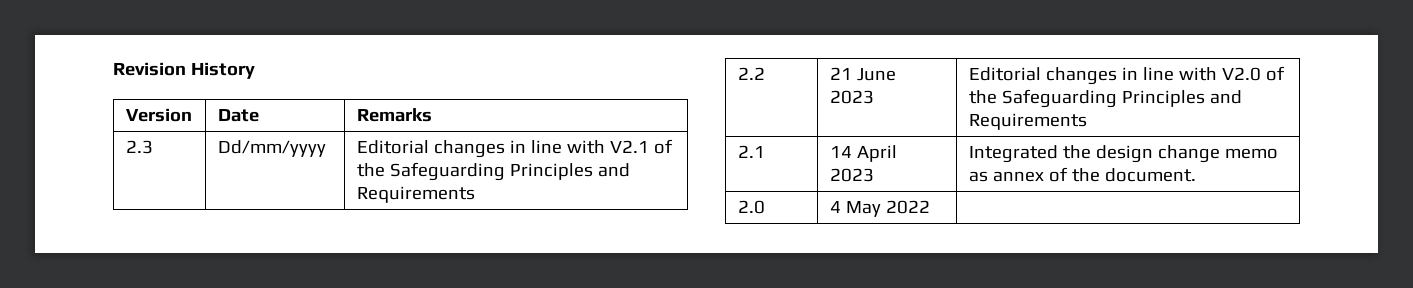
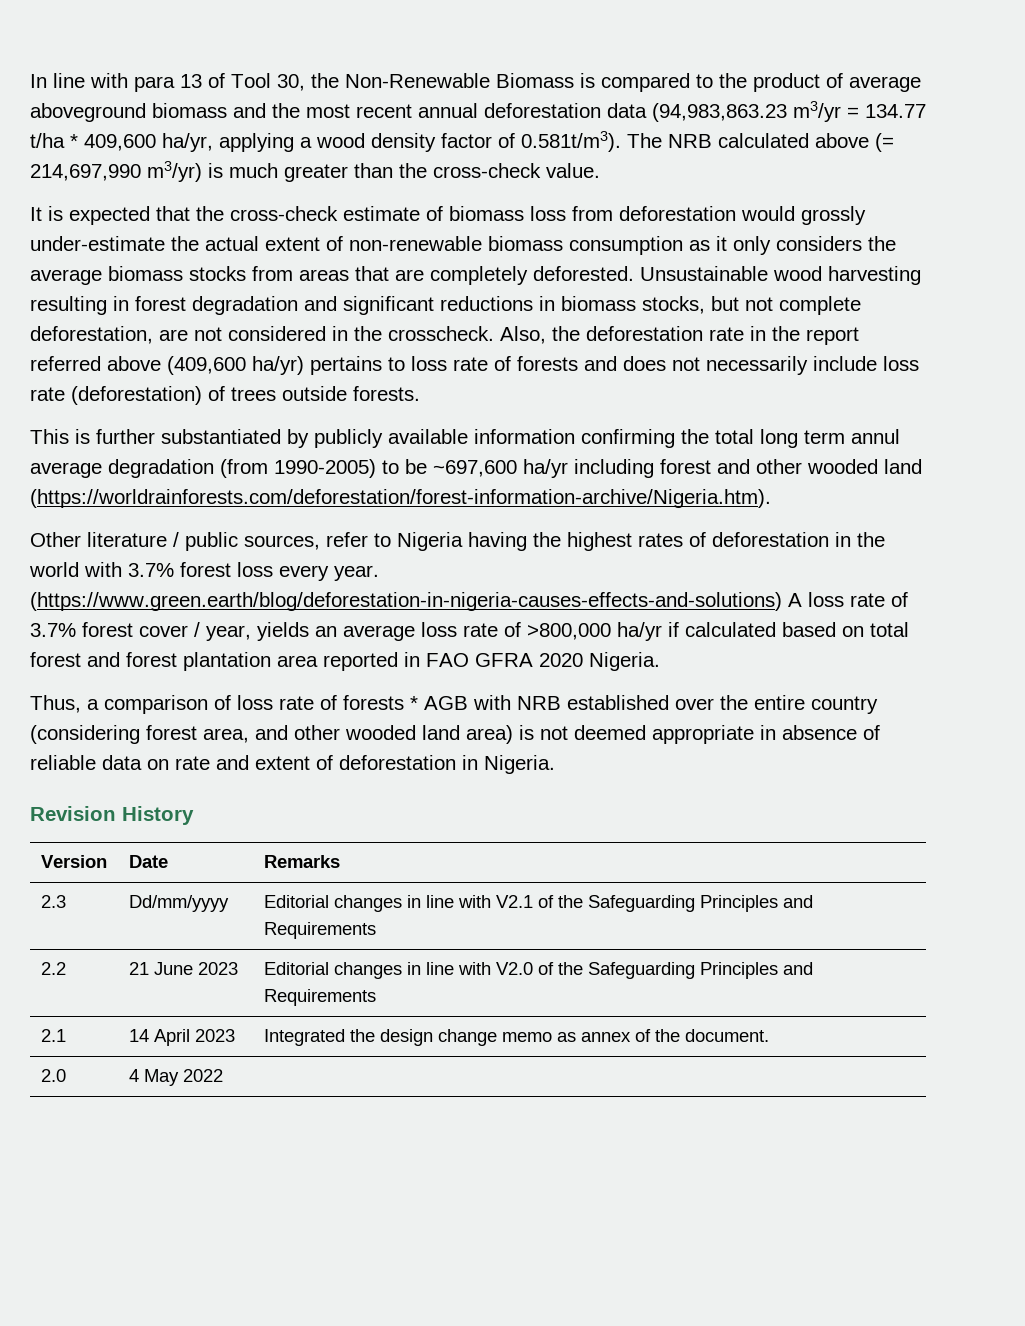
(113, 69) none -> [30,73,921,92] [30,101,926,122] [30,131,894,152] [30,161,600,182] [30,206,866,225] [30,236,896,255] [30,266,921,285] [30,296,861,315] [30,326,859,345] [30,356,919,375] [30,386,420,405] [30,429,900,448] [30,459,922,478] [30,489,771,508] [30,532,885,551] [29,562,379,581] [30,592,908,611] [30,622,909,641] [30,652,660,671] [30,695,878,714] [30,725,880,744] [30,755,555,774] In line with para 13 of Tool 30, the Non-Renewable Biomass is compared to the product of average aboveground biomass and the most recent annual deforestation data (94,983,863.23 m3/yr = 134.77 t/ha * 409,600 ha/yr, applying a wood density factor of 0.581t/m3). The NRB calculated above (= 214,697,990 m3/yr) is much greater than the cross-check value. // It is expected that the cross-check estimate of biomass loss from deforestation would grossly under-estimate the actual extent of non-renewable biomass consumption as it only considers the average biomass stocks from areas that are completely deforested. Unsustainable wood harvesting resulting in forest degradation and significant reductions in biomass stocks, but not complete deforestation, are not considered in the crosscheck. Also, the deforestation rate in the report referred above (409,600 ha/yr) pertains to loss rate of forests and does not necessarily include loss rate (deforestation) of trees outside forests. // This is further substantiated by publicly available information confirming the total long term annul average degradation (from 1990-2005) to be ~697,600 ha/yr including forest and other wooded land (https://worldrainforests.com/deforestation/forest-information-archive/Nigeria.htm). // Other literature / public sources, refer to Nigeria having the highest rates of deforestation in the world with 3.7% forest loss every year. (https://www.green.earth/blog/deforestation-in-nigeria-causes-effects-and-solutions) A loss rate of 3.7% forest cover / year, yields an average loss rate of >800,000 ha/yr if calculated based on total forest and forest plantation area reported in FAO GFRA 2020 Nigeria. // Thus, a comparison of loss rate of forests * AGB with NRB established over the entire country (considering forest area, and other wooded land area) is not deemed appropriate in absence of reliable data on rate and extent of deforestation in Nigeria. //

